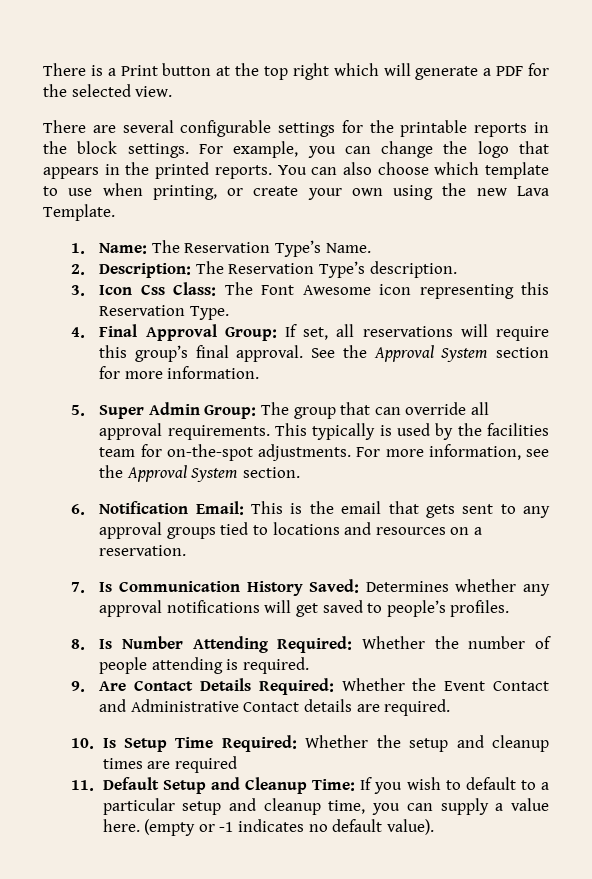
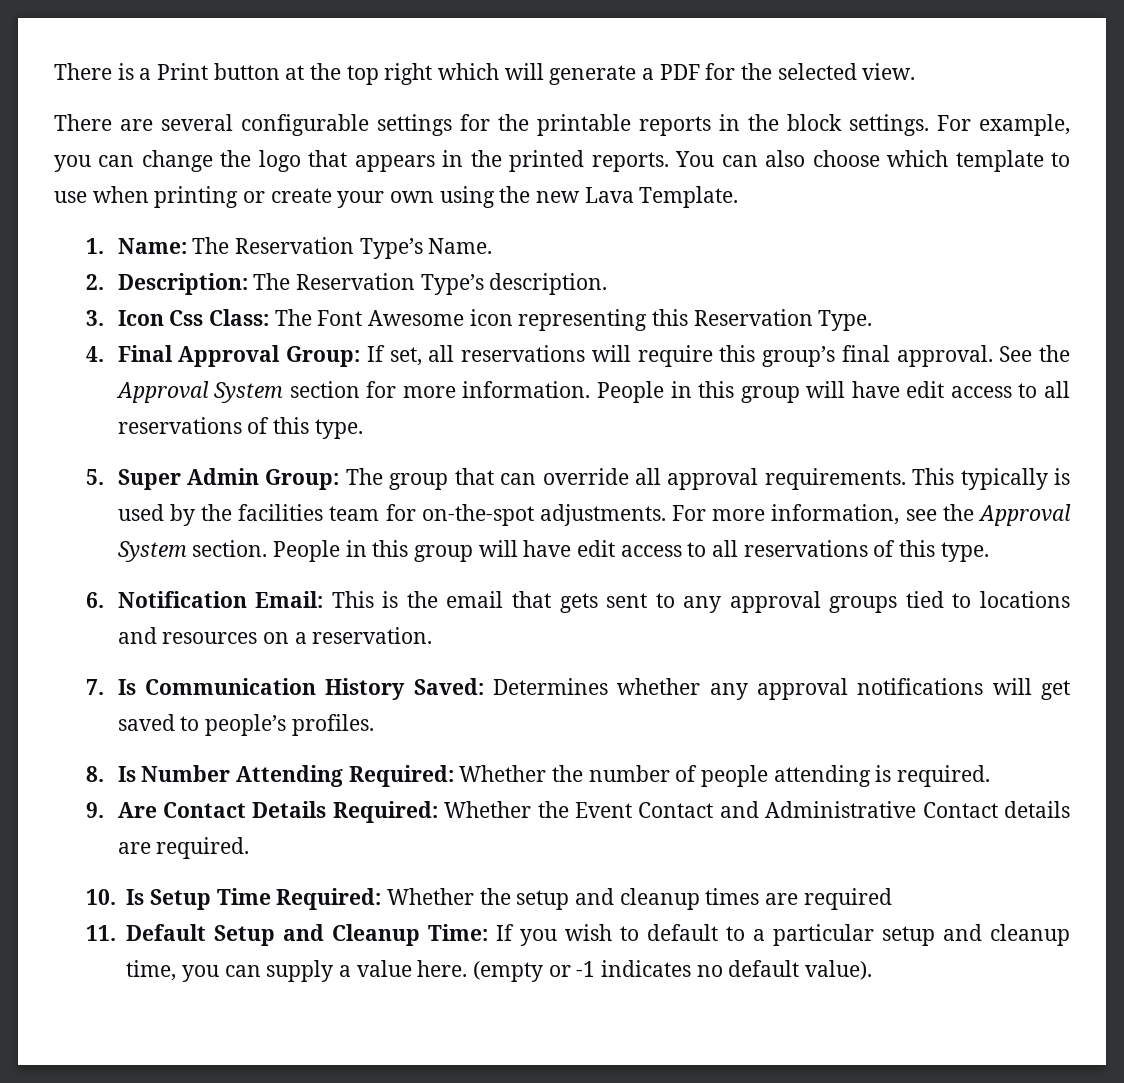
[152,185,217,200] printing, -> [154,186,239,208] printing
(260, 372) none -> [596,381,1070,403] [117,417,363,439] People in this group will have edit access to all reservations of this type.
(301, 472) none -> [272,540,989,562] People in this group will have edit access to all reservations of this type.

